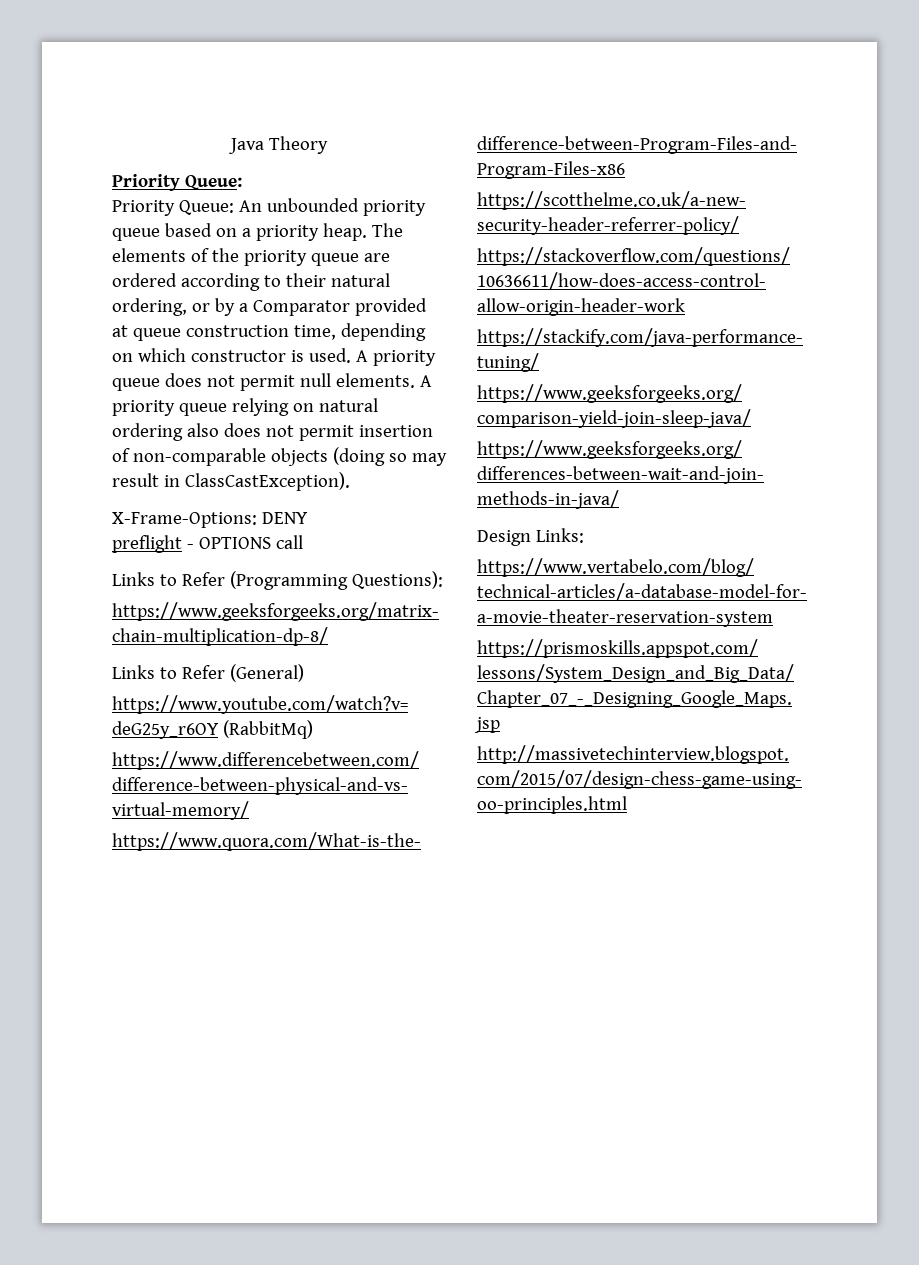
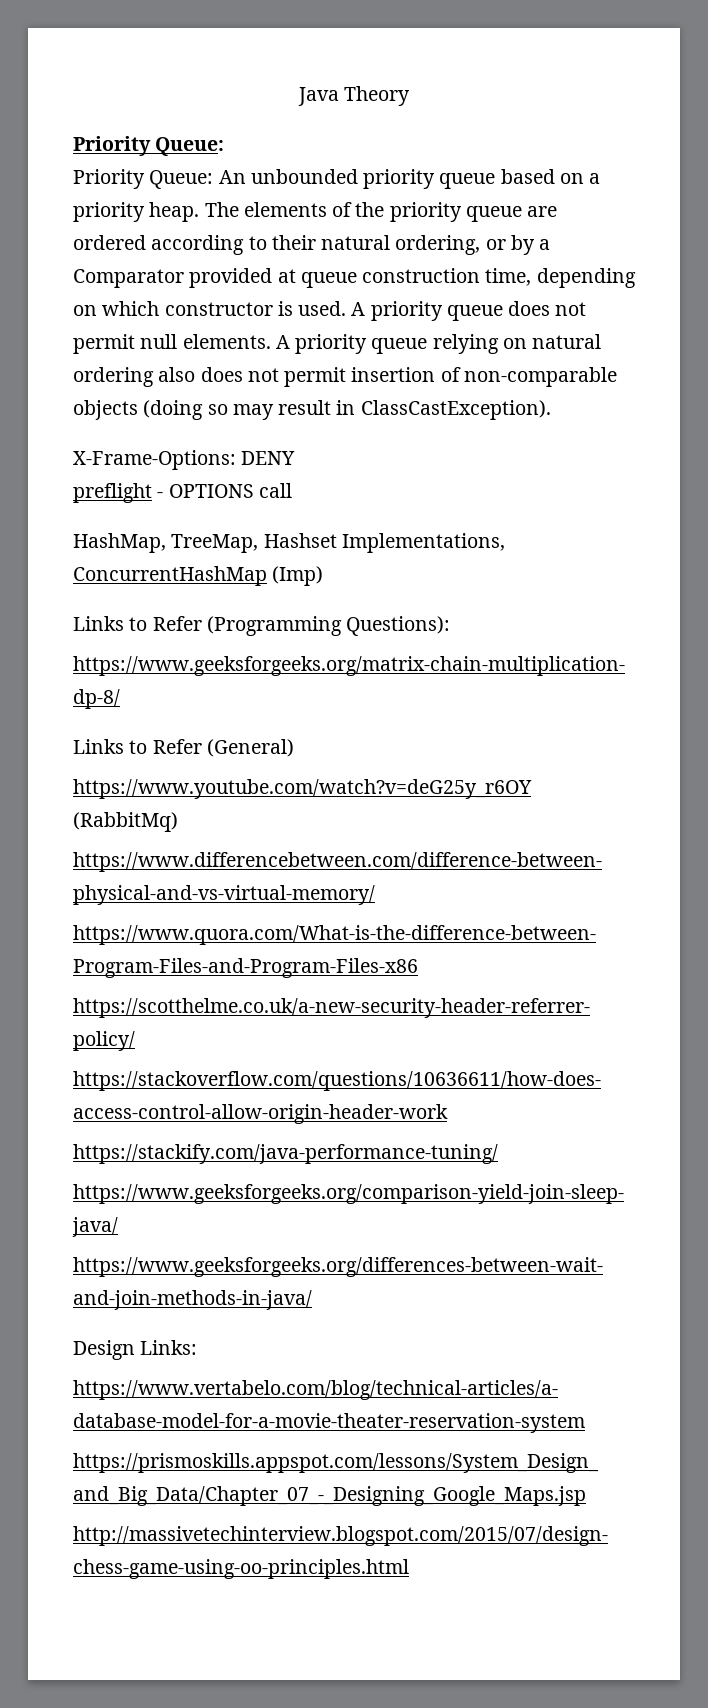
(303, 542) none -> [73,533,505,553] [73,566,324,586] // HashMap, TreeMap, Hashset Implementations, ConcurrentHashMap (Imp)

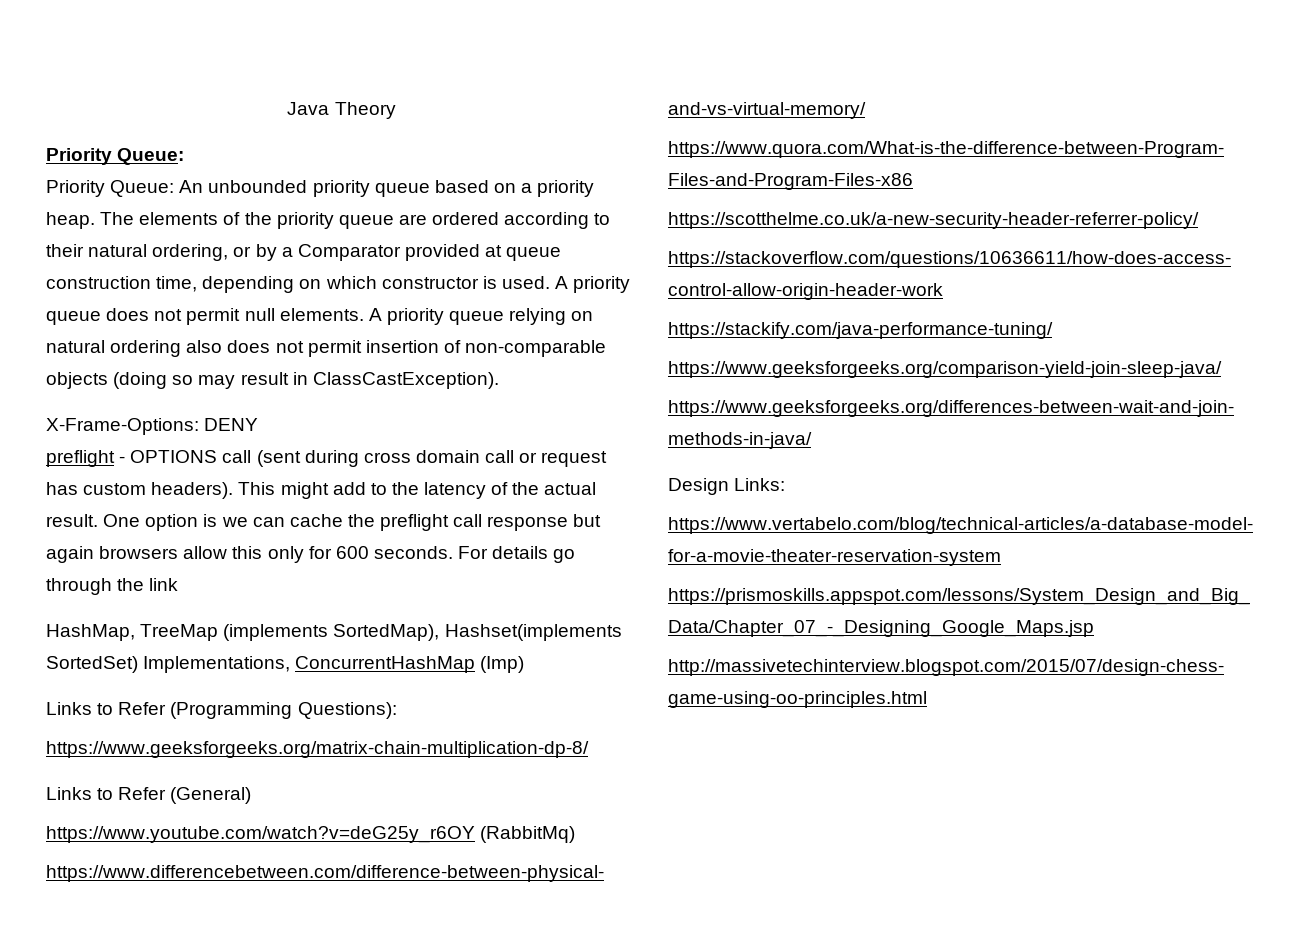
[73,533,337,553] // HashMap, TreeMap, Hashset -> [256,450,608,467] [46,482,597,499] [46,514,602,531] [46,546,576,563] [46,578,179,595] [46,624,622,641] [46,656,138,673] (sent during cross domain call or request has custom headers). This might add to the latency of the actual result. One option is we can cache the preflight call response but again browsers allow this only for 600 seconds. For details go through the link // HashMap, TreeMap (implements SortedMap), Hashset(implements SortedSet)

